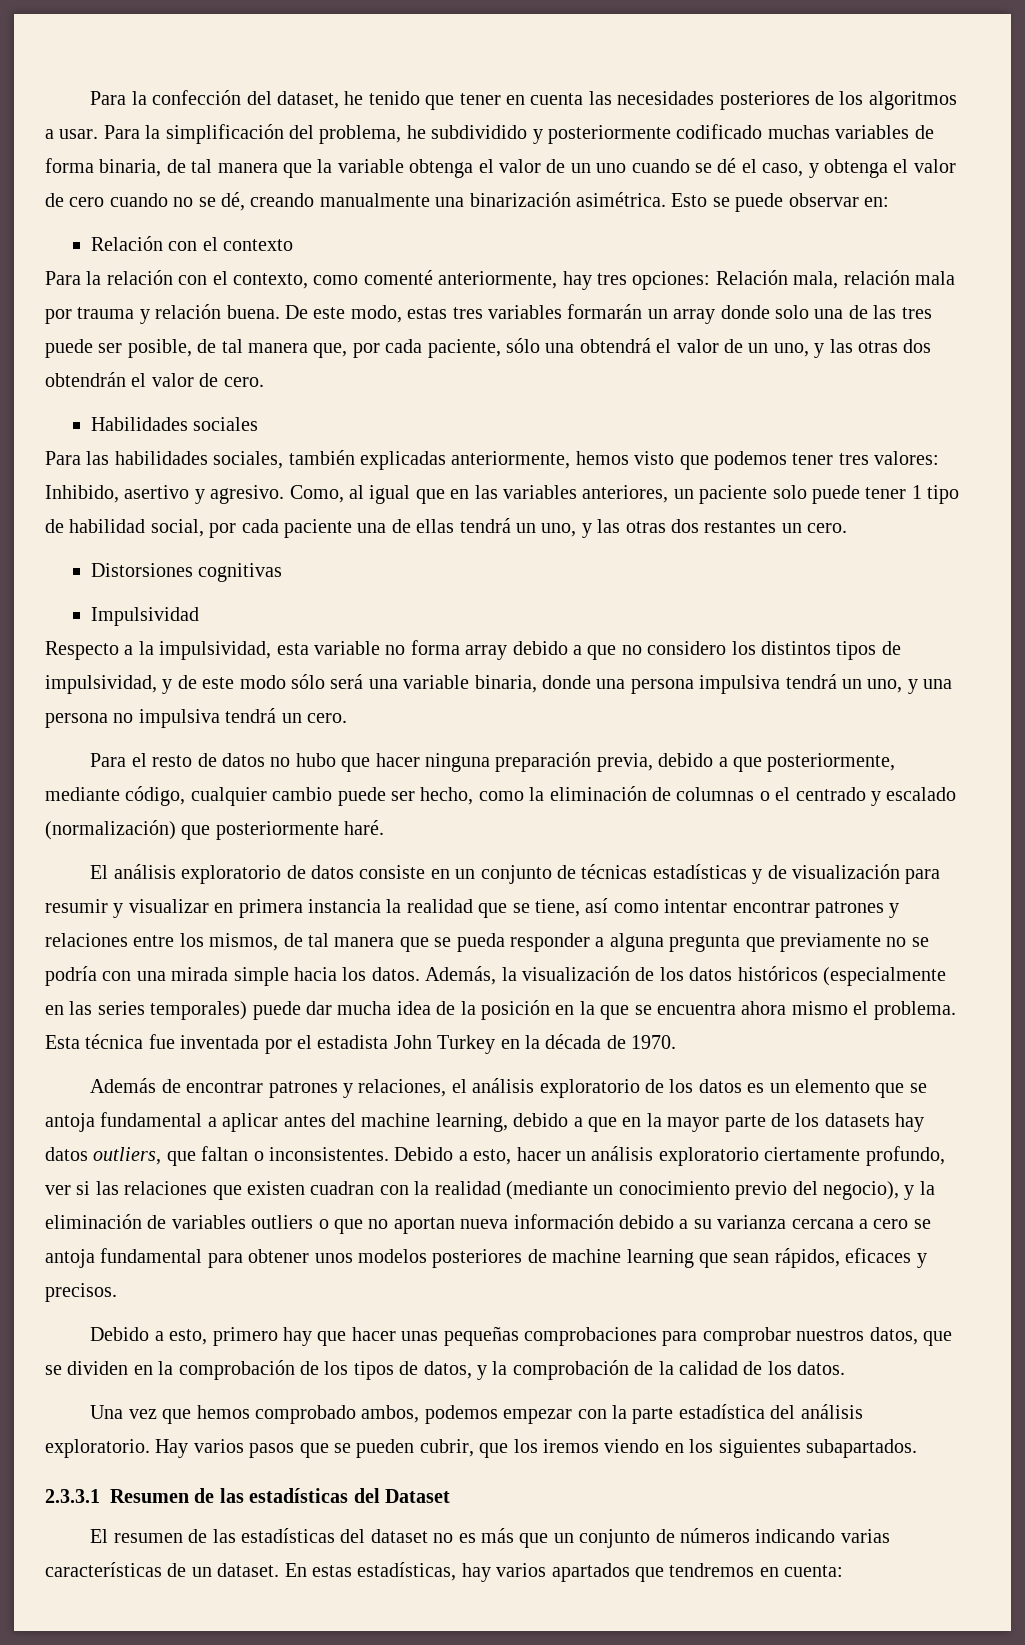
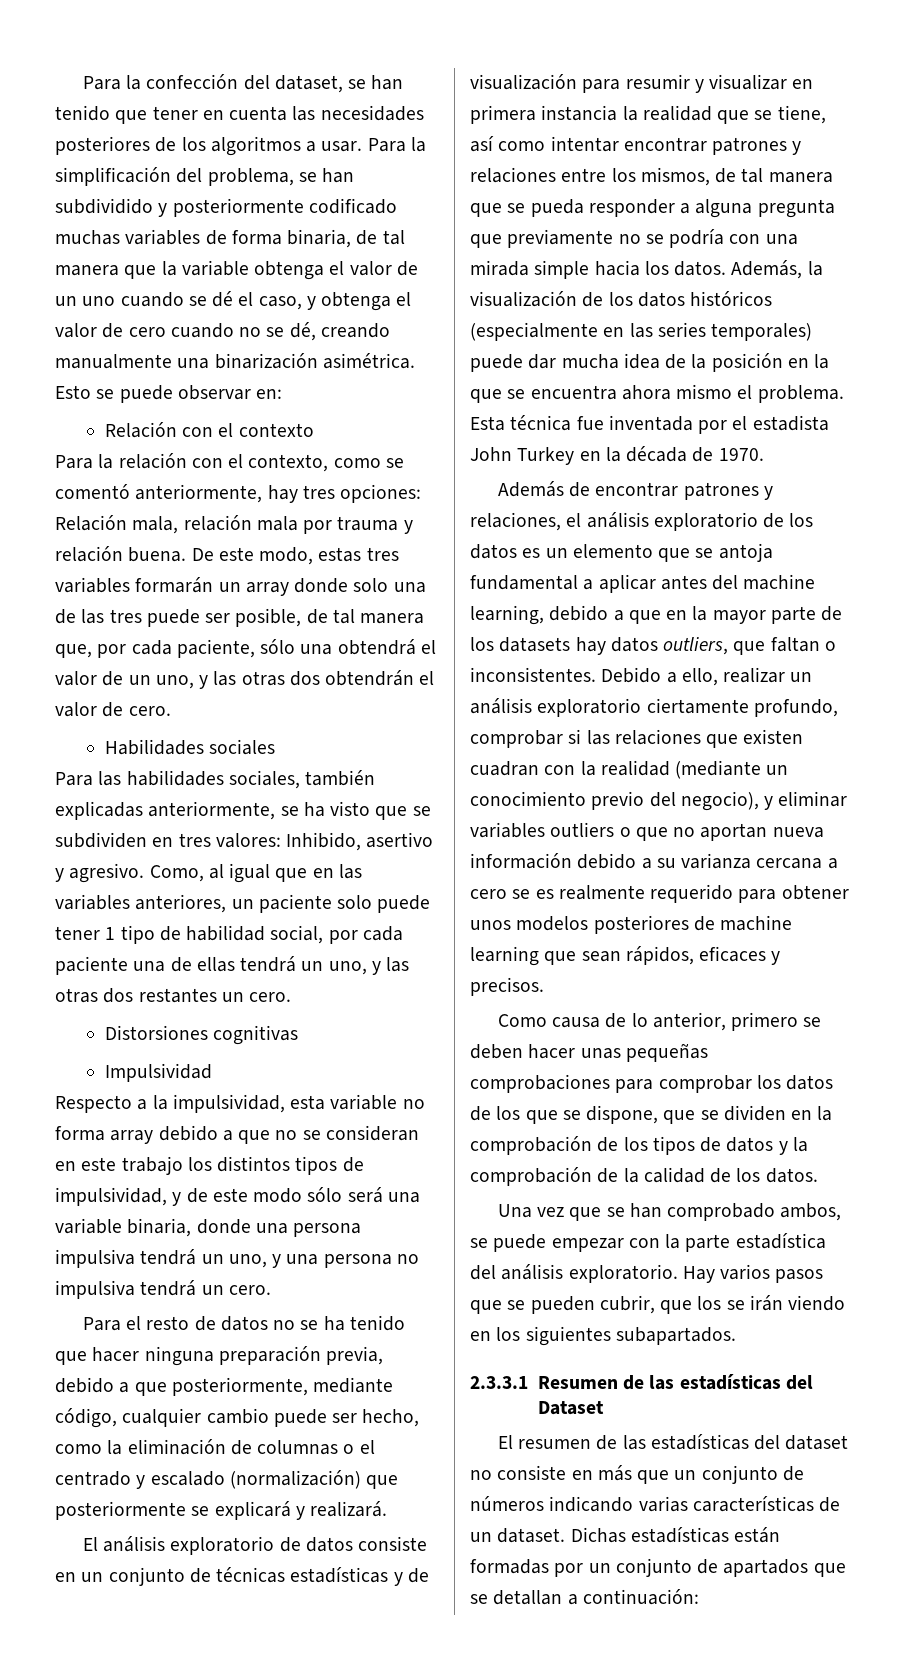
[344,91,364,105] he -> [348,75,404,90] se han
[406,125,426,139] he -> [298,168,355,183] se han
[363,270,433,285] comenté -> [385,458,404,468] [55,484,130,499] se comentó
[575,451,834,470] hemos visto que podemos tener -> [280,801,431,820] [55,832,174,848] se ha visto que se subdividen en
[647,641,727,655] considero -> [302,1125,419,1141] [55,1156,183,1175] se consideran en este trabajo
[295,753,336,767] hubo -> [300,1315,405,1331] se ha tenido
[344,820,385,835] haré. -> [191,1501,388,1520] se explicará y realizará.
[473,1147,561,1165] esto, hacer -> [681,667,786,686] ello, realizar
[45,1185,71,1195] ver -> [470,730,563,748] comprobar
[919,1181,935,1195] [45,1214,167,1229] la eliminación de -> [778,791,848,807] eliminar
[45,1248,203,1268] antoja fundamental -> [535,884,734,903] es realmente requerido
[90,1327,347,1346] Debido a esto, primero hay que -> [497,1012,822,1031] [470,1044,523,1059] Como causa de lo anterior, primero se deben
[796,1327,918,1345] nuestros datos, -> [756,1075,834,1090] [470,1105,659,1124] los datos de los que se dispone,
[423,1361,472,1379] datos, -> [726,1137,774,1152] datos
[196,1405,498,1424] hemos comprobado ambos, podemos -> [606,1203,842,1221] [470,1234,547,1252] se han comprobado ambos, se puede
[542,1439,599,1453] iremos -> [726,1295,783,1311] se irán
[458,1533,476,1543] es -> [497,1465,593,1480] consiste en
[284,1562,844,1582] En estas estadísticas, hay varios apartados que tendremos en cuenta: -> [570,1527,781,1543] [470,1558,846,1577] [470,1589,699,1605] Dichas estadísticas están formadas por un conjunto de apartados que se detallan a continuación:

